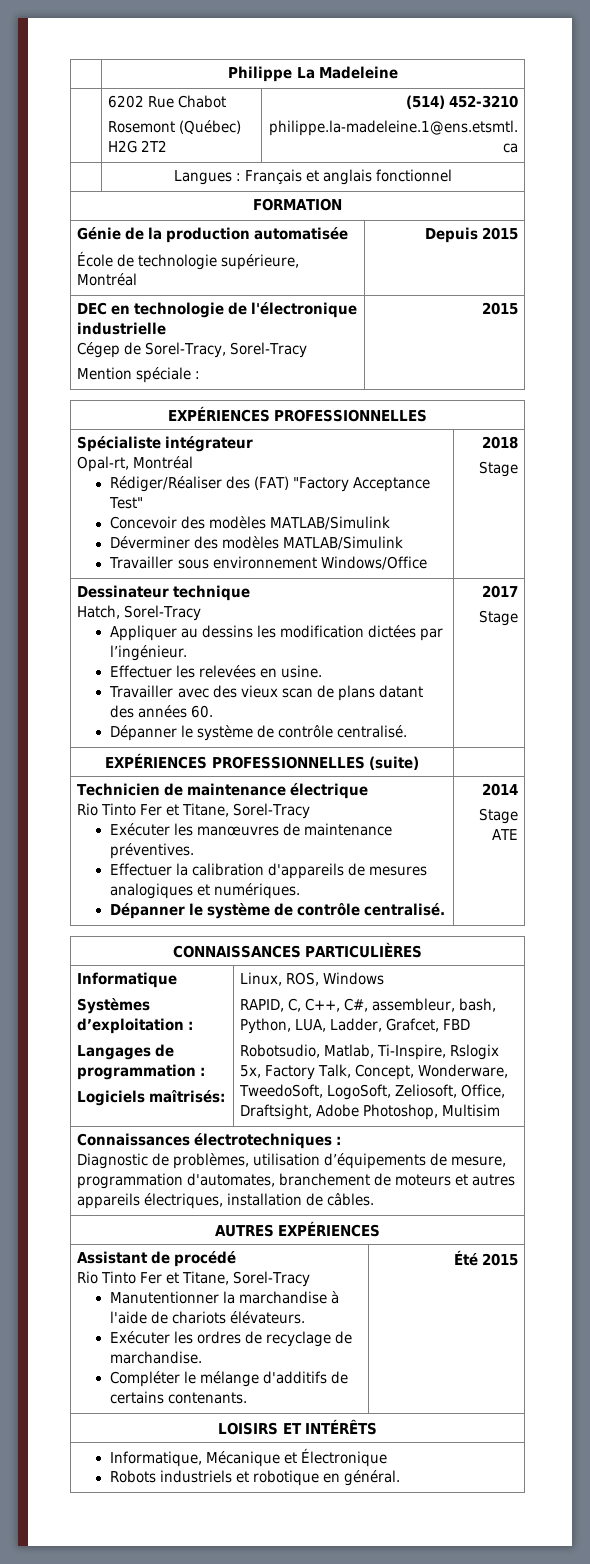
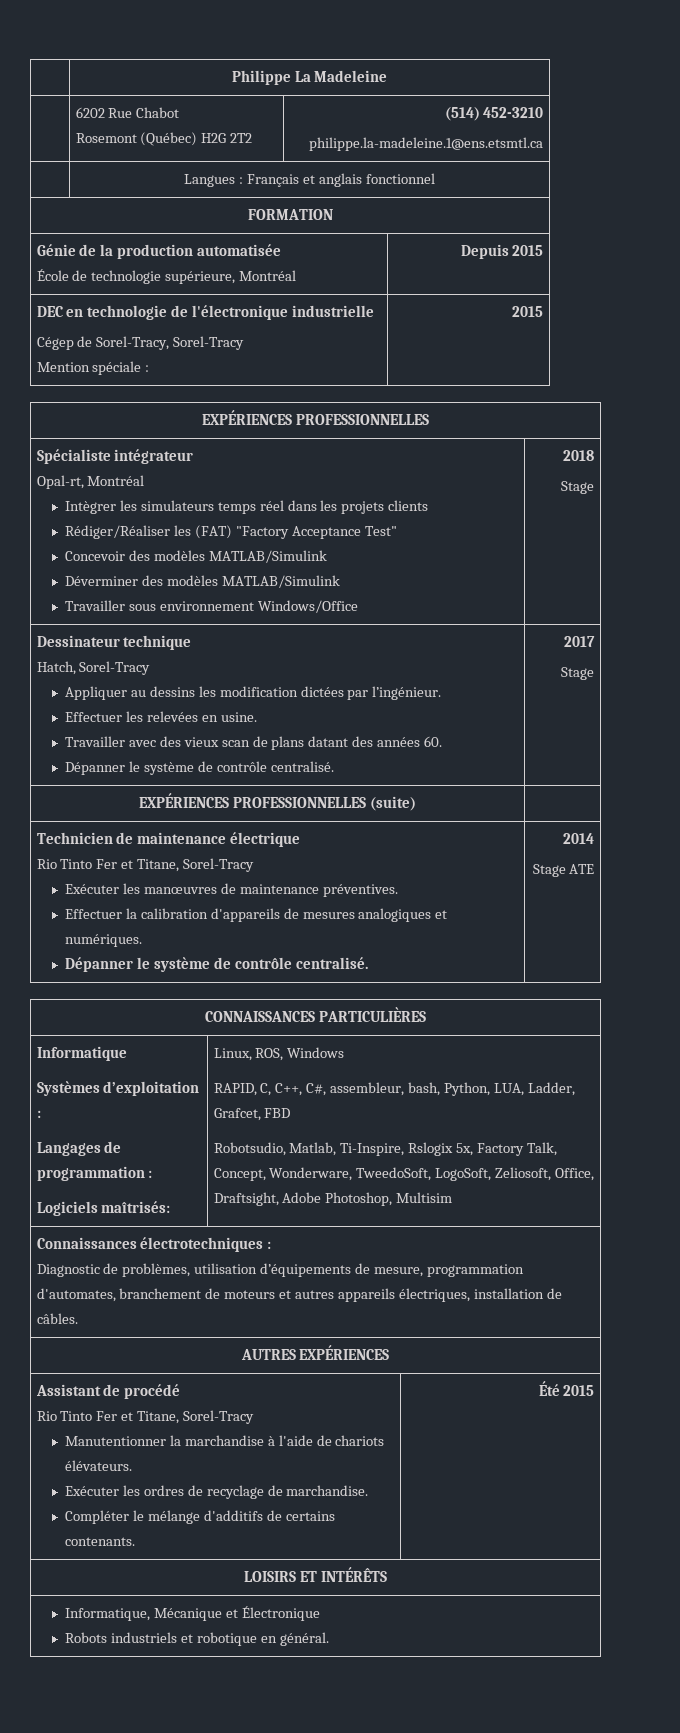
(193, 462) none -> [64,500,429,514] // Intègrer les simulateurs temps réel dans les projets clients
[225,476,250,489] des -> [173,525,191,536] les

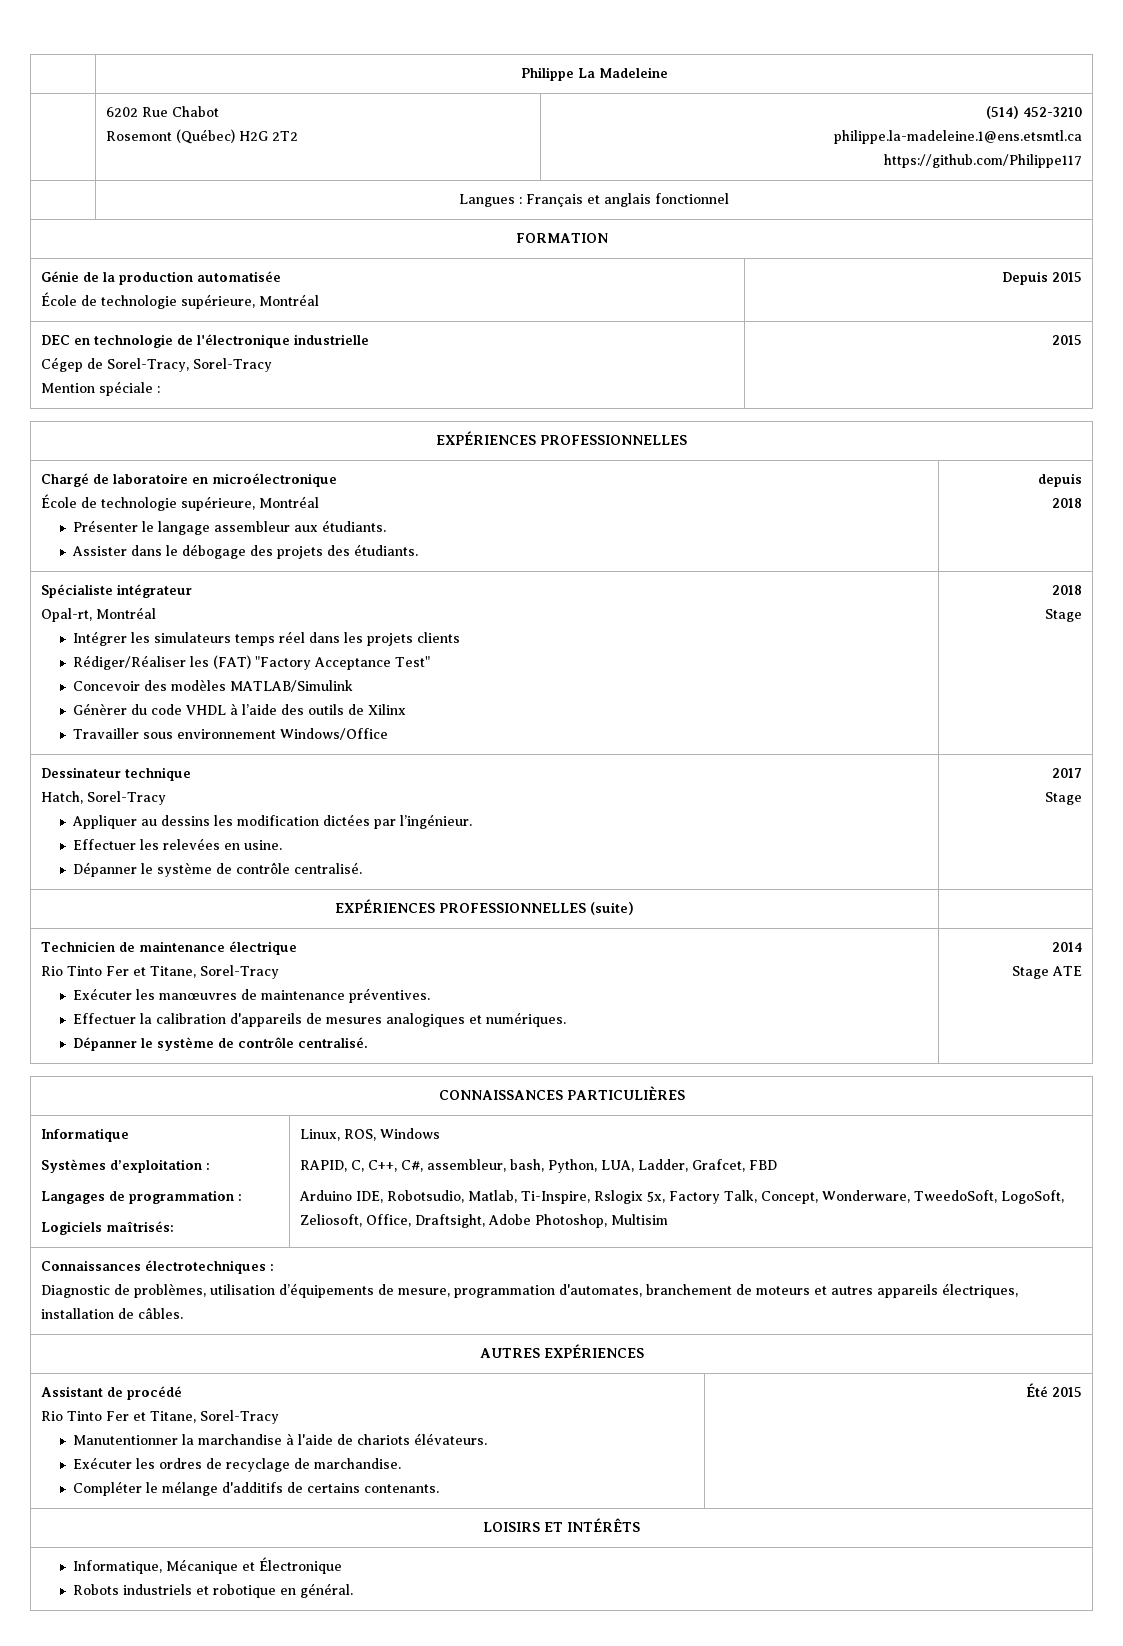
(544, 144) none -> [884,154,1083,168] // https://github.com/Philippe117
(429, 419) none -> [40,473,337,487] [40,494,319,511] [73,520,387,535] [72,544,419,559] [1038,473,1083,487] [1052,498,1083,508] // Chargé de laboratoire en microélectronique // École de technologie supérieure, Montréal // Présenter le langage assembleur aux étudiants. // Assister dans le débogage des projets des étudiants. | depuis // 2018
[64,501,116,514] Intègrer -> [73,631,128,646] Intégrer
[64,575,340,588] Déverminer des modèles MATLAB/Simulink -> [73,703,407,715] Génèrer du code VHDL à l’aide des outils de Xilinx
[64,736,443,750] // Travailler avec des vieux scan de plans datant des années 60. -> (283, 845) none
(291, 1113) none -> [298,1190,383,1203] Arduino IDE,

